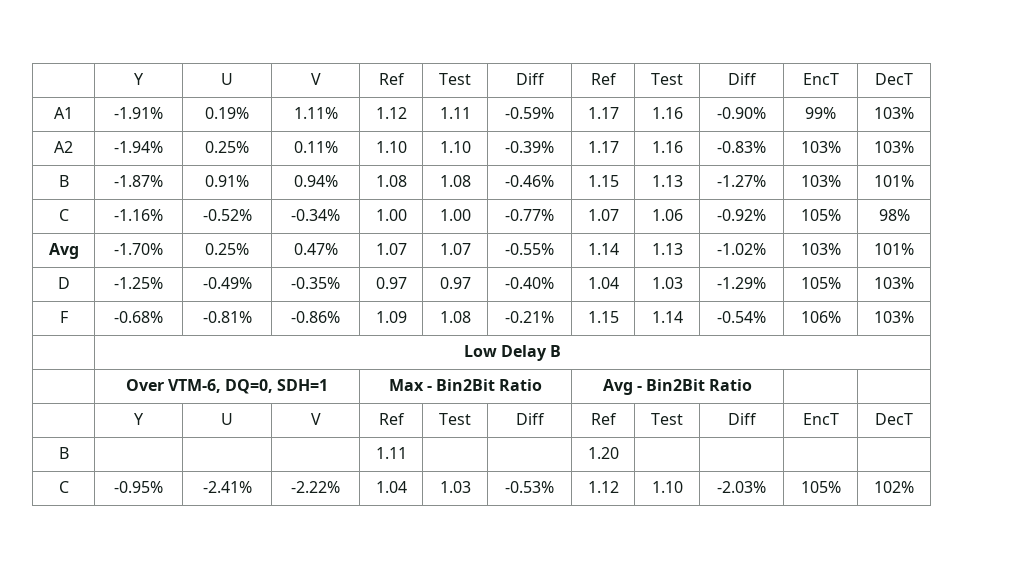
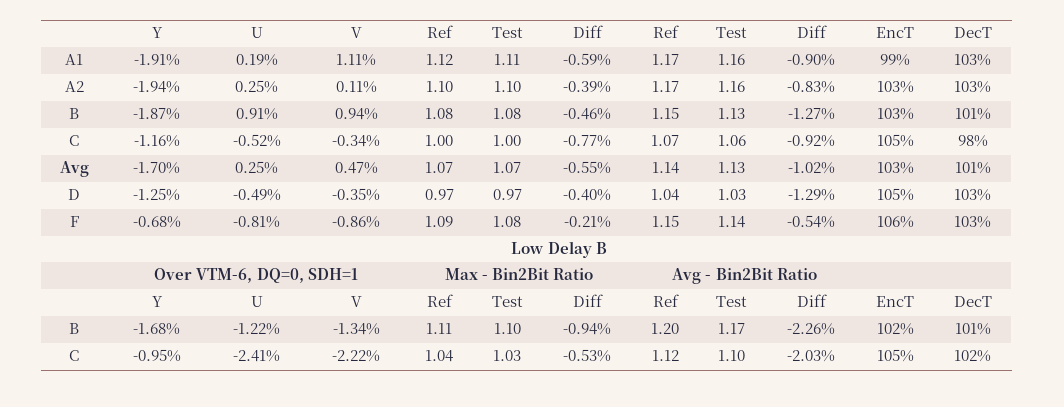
[375,447,407,459] | | | 1.11 | | -> [133,323,180,335] [233,323,280,335] [332,323,380,335] [426,323,452,334] [493,323,521,334] [563,323,611,335] -1.68% | -1.22% | -1.34% | 1.11 | 1.10 | -0.94%
(619, 453) | | | -> [718,323,745,334] [787,323,835,335] [876,323,914,335] [954,323,991,335] 1.17 | -2.26% | 102% | 101%

